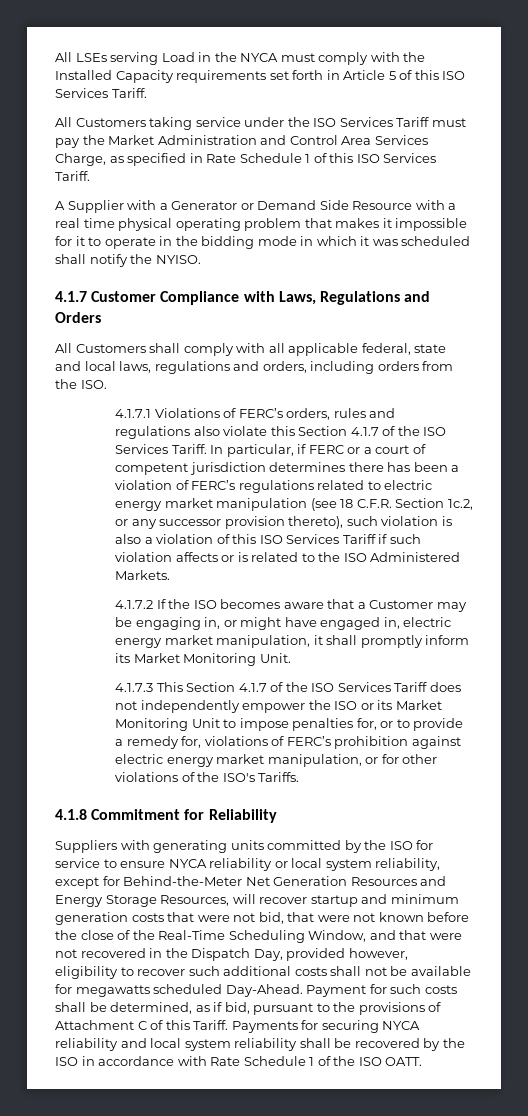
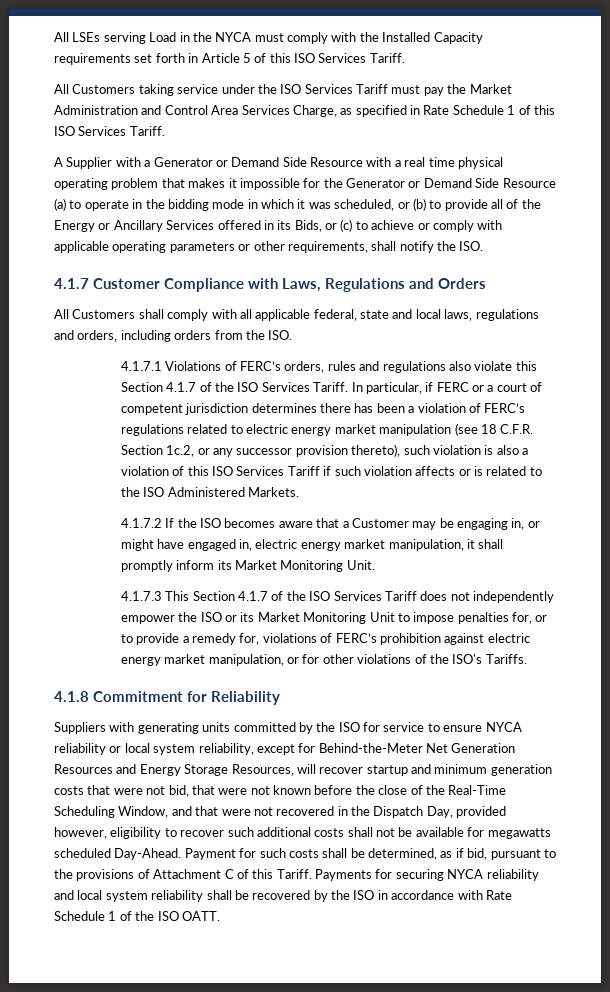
[75,236,85,246] it -> [323,178,556,188] [54,198,66,211] the Generator or Demand Side Resource (a)
[401,236,471,246] scheduled -> [334,198,541,211] [54,219,503,232] [54,241,368,253] scheduled, or (b) to provide all of the Energy or Ancillary Services offered in its Bids, or (c) to achieve or comply with applicable operating parameters or other requirements,
[155,255,201,264] NYISO. -> [459,241,484,251] ISO.

